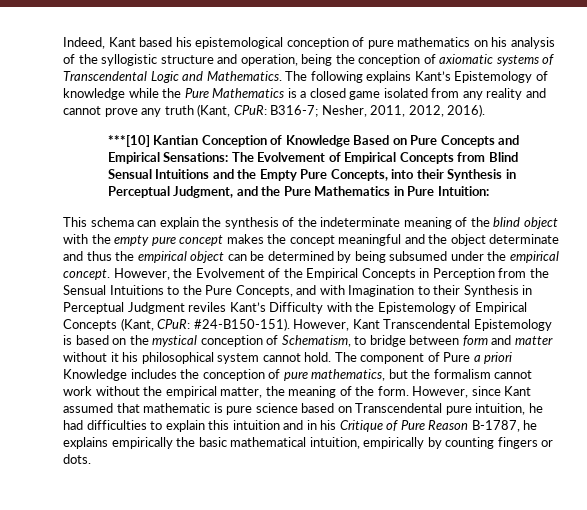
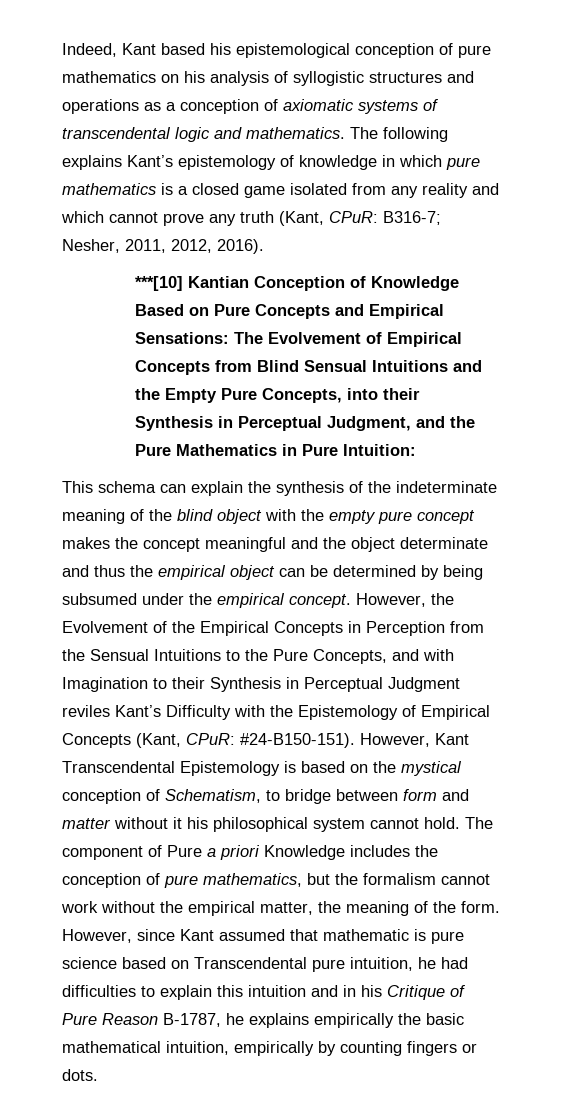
[78,54,355,66] the syllogistic structure and operation, being the -> [293,71,474,86] [62,99,176,114] syllogistic structures and operations as a
[63,71,282,83] Transcendental Logic and Mathematics. -> [62,127,345,142] transcendental logic and mathematics.
[454,71,533,83] Epistemology -> [178,155,276,170] epistemology
[128,88,285,98] while the Pure Mathematics -> [382,155,480,170] [62,183,156,195] in which pure mathematics
(546, 93) none -> [61,211,104,223] which

